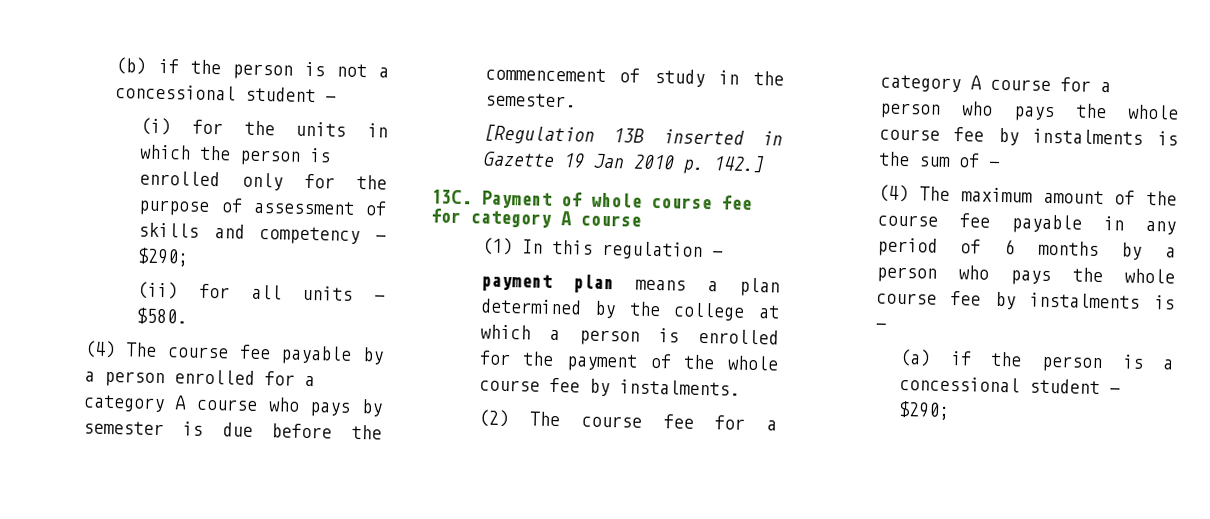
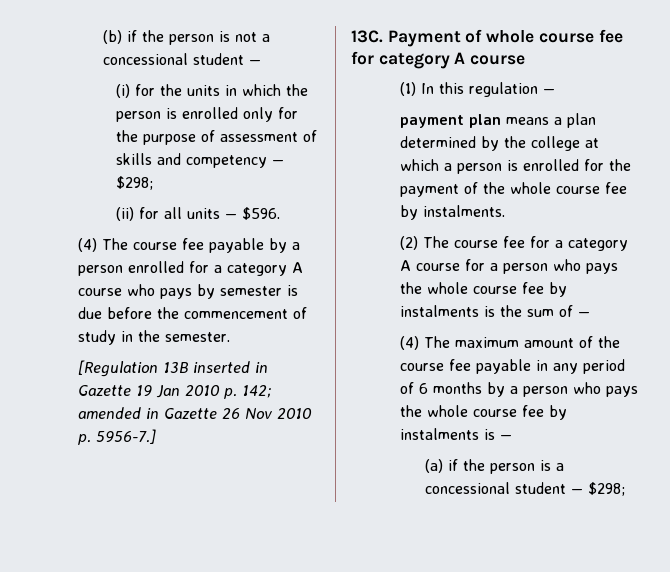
[137,247,190,267] $290; -> [116,176,153,190] $298;
[136,307,188,325] $580. -> [242,207,280,220] $596.
[712,155,765,174] 142.] -> [242,385,272,398] [78,407,313,419] [78,429,157,445] 142; amended in Gazette 26 Nov 2010 p. 5956-7.]
[898,400,951,421] $290; -> [587,482,625,496] $298;

